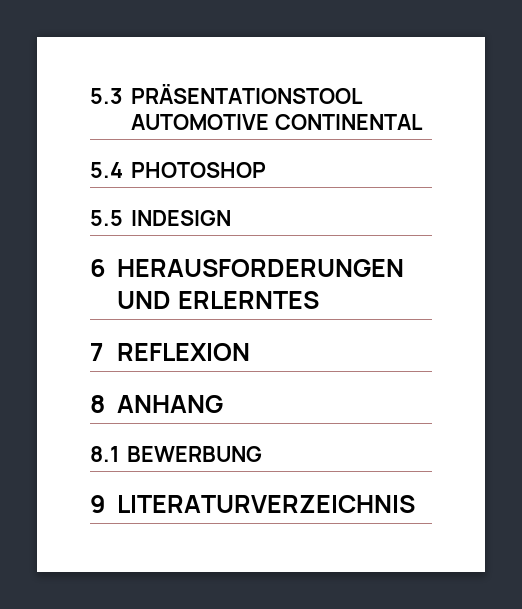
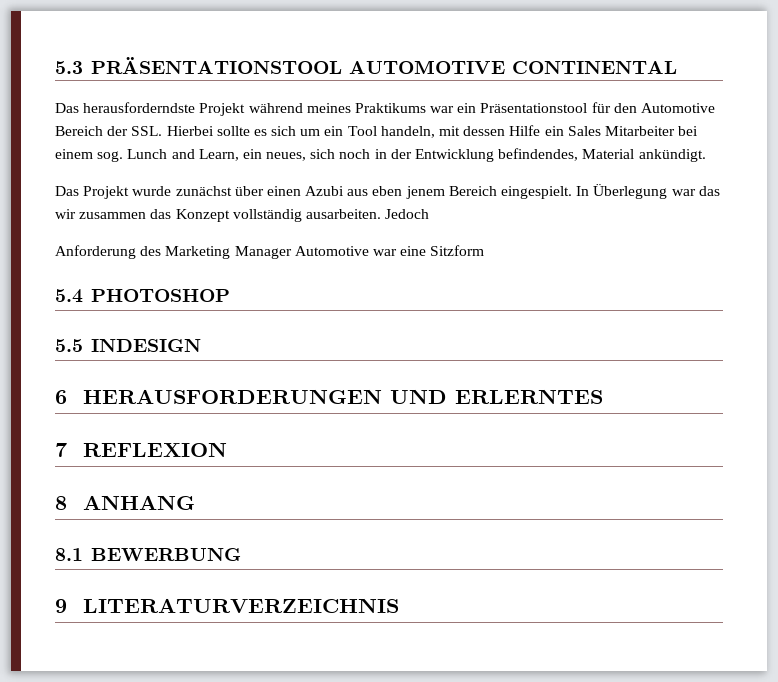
(423, 122) none -> [55,102,716,116] [55,125,699,138] [55,148,706,162] [55,184,720,199] [55,209,430,222] [55,245,485,259] // Das herausforderndste Projekt während meines Praktikums war ein Präsentationstool für den Automotive Bereich der SSL. Hierbei sollte es sich um ein Tool handeln, mit dessen Hilfe ein Sales Mitarbeiter bei einem sog. Lunch and Learn, ein neues, sich noch in der Entwicklung befindendes, Material ankündigt. // Das Projekt wurde zunächst über einen Azubi aus eben jenem Bereich eingespielt. In Überlegung war das wir zusammen das Konzept vollständig ausarbeiten. Jedoch // Anforderung des Marketing Manager Automotive war eine Sitzform

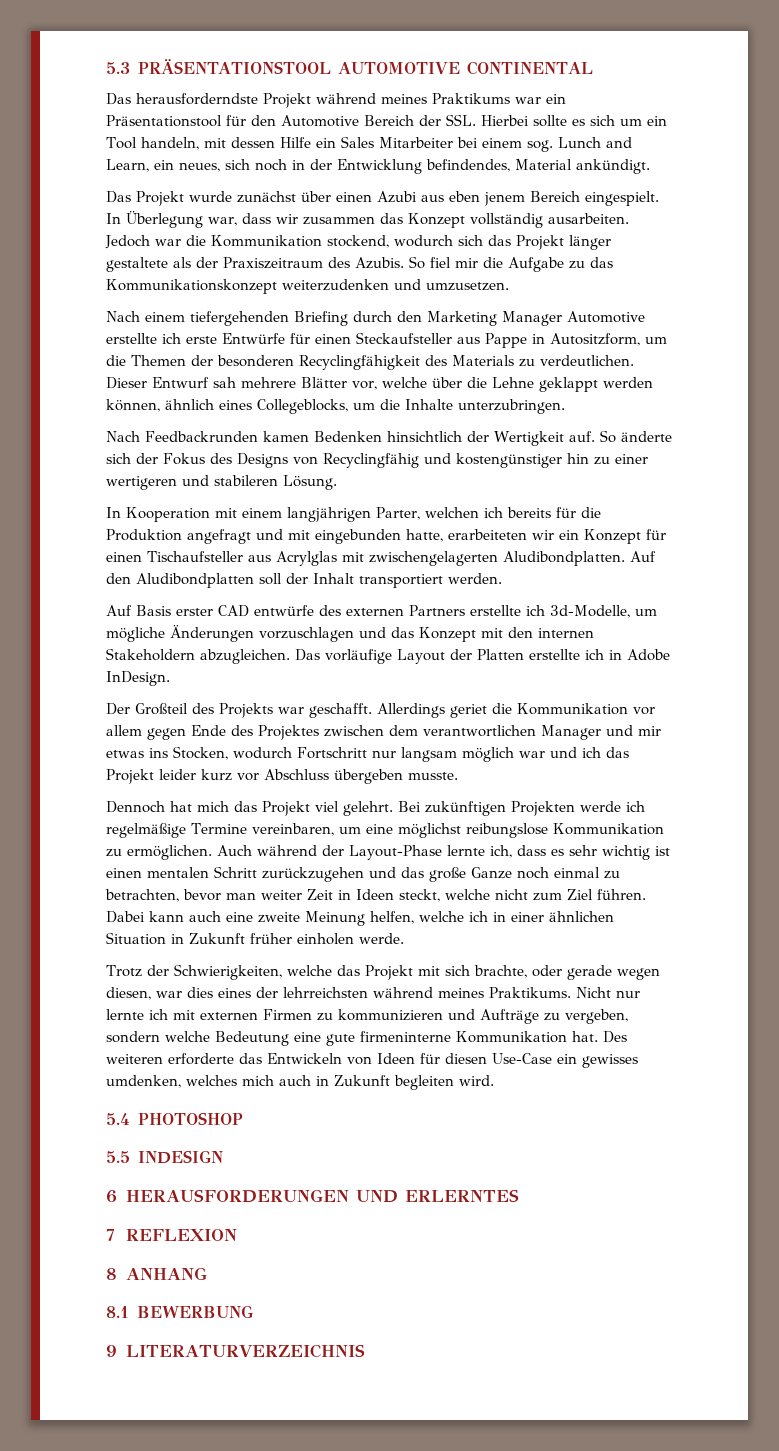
[671,186,720,196] war das -> [208,213,271,226] war, dass
[55,245,485,259] // Anforderung des Marketing Manager Automotive war eine Sitzform -> [155,235,611,250] [106,256,613,272] [106,279,509,294] [106,311,645,326] [106,332,667,348] [106,355,634,370] [106,377,653,392] [106,399,565,414] [106,430,672,446] [106,453,648,468] [106,475,337,490] [106,507,601,522] [106,529,666,544] [106,551,656,566] [106,573,502,588] [106,605,657,618] [106,625,594,642] [106,648,670,664] [106,671,170,686] [106,703,655,718] [106,725,661,740] [106,746,629,762] [106,769,458,784] [106,801,645,816] [106,823,664,838] [106,845,670,860] [106,866,620,882] [105,889,646,902] [106,911,614,926] [106,932,404,945] [106,964,660,980] [106,987,640,1000] [106,1009,628,1024] [106,1031,627,1046] [106,1053,638,1068] [106,1075,494,1090] war die Kommunikation stockend, wodurch sich das Projekt länger gestaltete als der Praxiszeitraum des Azubis. So fiel mir die Aufgabe zu das Kommunikationskonzept weiterzudenken und umzusetzen. // Nach einem tiefergehenden Briefing durch den Marketing Manager Automotive erstellte ich erste Entwürfe für einen Steckaufsteller aus Pappe in Autositzform, um die Themen der besonderen Recyclingfähigkeit des Materials zu verdeutlichen. Dieser Entwurf sah mehrere Blätter vor, welche über die Lehne geklappt werden können, ähnlich eines Collegeblocks, um die Inhalte unterzubringen. // Nach Feedbackrunden kamen Bedenken hinsichtlich der Wertigkeit auf. So änderte sich der Fokus des Designs von Recyclingfähig und kostengünstiger hin zu einer wertigeren und stabileren Lösung. // In Kooperation mit einem langjährigen Parter, welchen ich bereits für die Produktion angefragt und mit eingebunden hatte, erarbeiteten wir ein Konzept für einen Tischaufsteller aus Acrylglas mit zwischengelagerten Aludibondplatten. Auf den Aludibondplatten soll der Inhalt transportiert werden. // Auf Basis erster CAD entwürfe des externen Partners erstellte ich 3d-Modelle, um mögliche Änderungen vorzuschlagen und das Konzept mit den internen Stakeholdern abzugleichen. Das vorläufige Layout der Platten erstellte ich in Adobe InDesign. // Der Großteil des Projekts war geschafft. Allerdings geriet die Kommunikation vor allem gegen Ende des Projektes zwischen dem verantwortlichen Manager und mir etwas ins Stocken, wodurch Fortschritt nur langsam möglich war und ich das Projekt leider kurz vor Abschluss übergeben musste. // Dennoch hat mich das Projekt viel gelehrt. Bei zukünftigen Projekten werde ich regelmäßige Termine vereinbaren, um eine möglichst reibungslose Kommunikation zu ermöglichen. Auch während der Layout-Phase lernte ich, dass es sehr wichtig ist einen mentalen Schritt zurückzugehen und das große Ganze noch einmal zu betrachten, bevor man weiter Zeit in Ideen steckt, welche nicht zum Ziel führen. Dabei kann auch eine zweite Meinung helfen, welche ich in einer ähnlichen Situation in Zukunft früher einholen werde. // Trotz der Schwierigkeiten, welche das Projekt mit sich brachte, oder gerade wegen diesen, war dies eines der lehrreichsten während meines Praktikums. Nicht nur lernte ich mit externen Firmen zu kommunizieren und Aufträge zu vergeben, sondern welche Bedeutung eine gute firmeninterne Kommunikation hat. Des weiteren erforderte das Entwickeln von Ideen für diesen Use-Case ein gewisses umdenken, welches mich auch in Zukunft begleiten wird.

